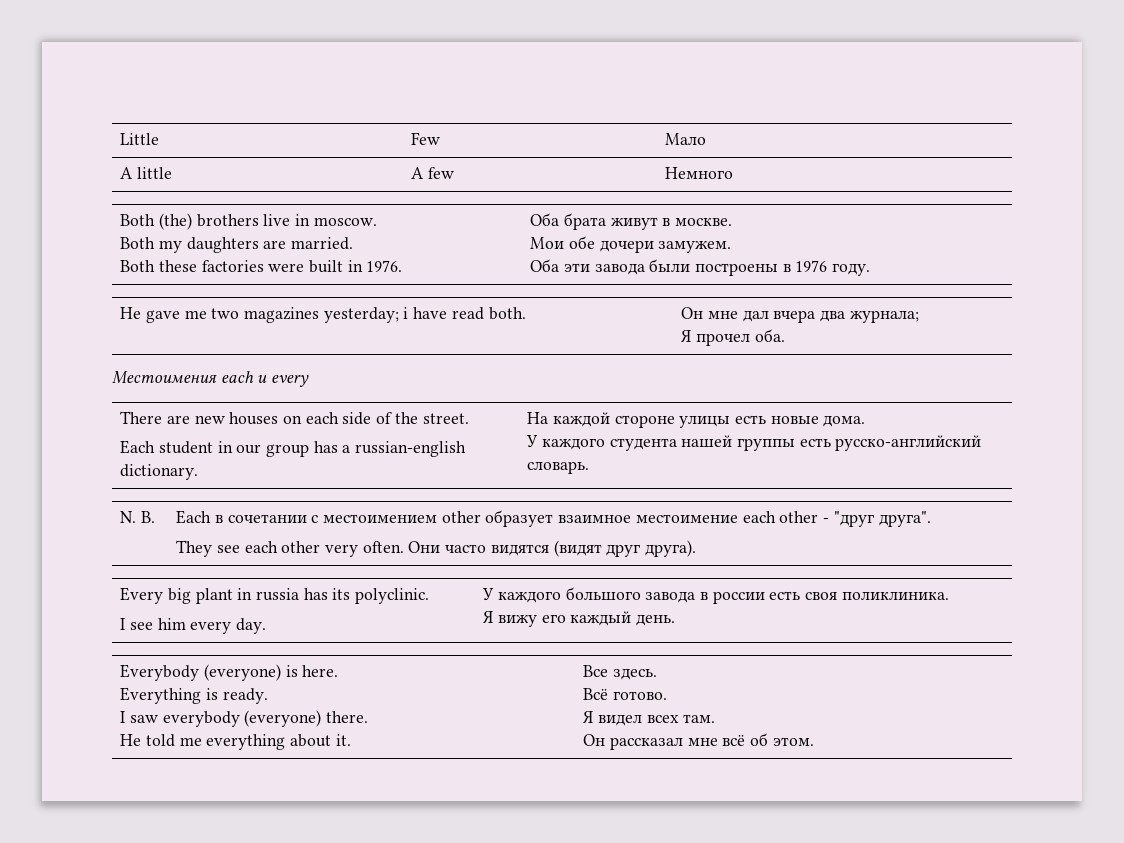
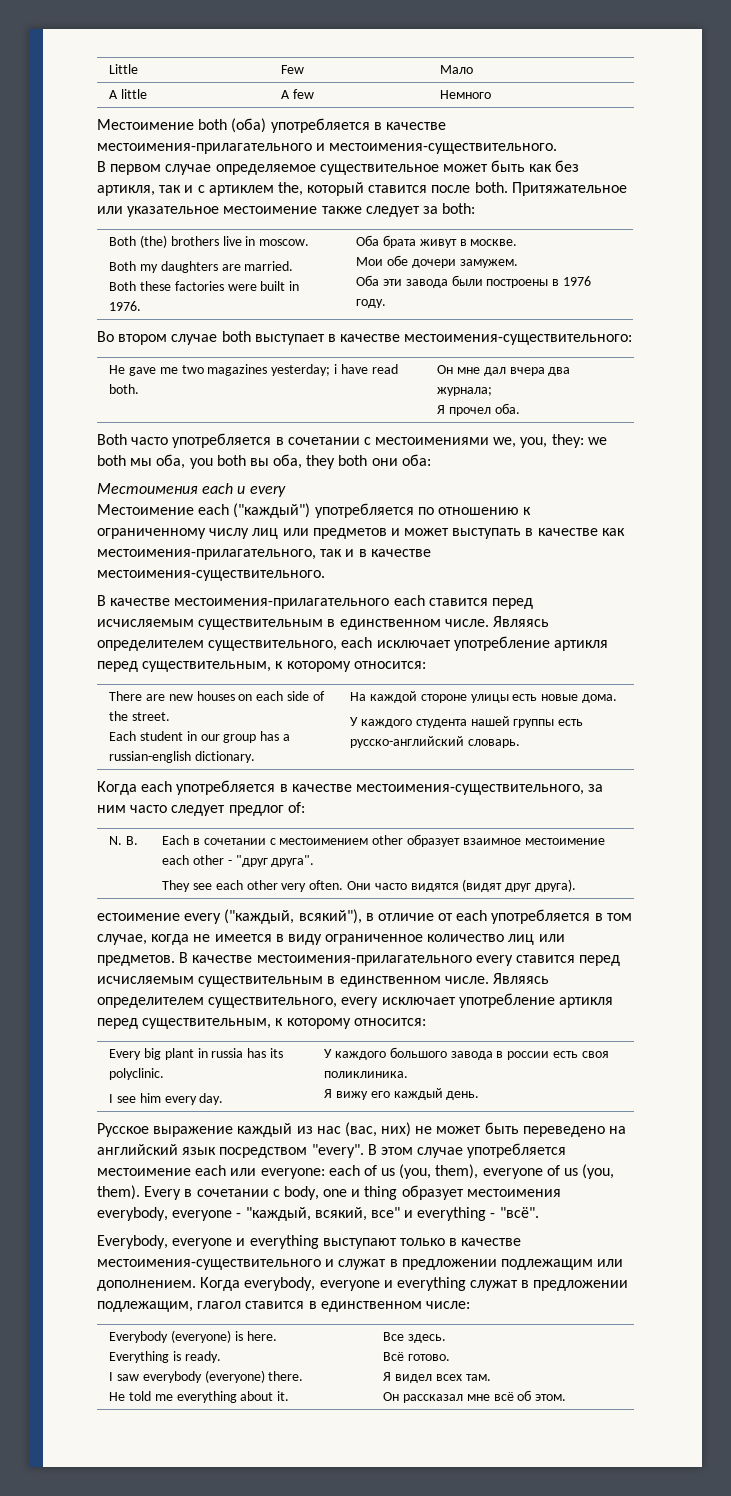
(734, 173) none -> [97,118,446,133] [97,143,558,154] [97,160,580,175] [97,182,627,196] [97,203,476,217] // Местоимение both (оба) употребляется в качестве местоимения-прилагательного и местоимения-существительного. // В первом случае определяемое существительное может быть как без артикля, так и с артиклем the, который ставится после both. Притяжательное или указательное местоимение также следует за both:
(871, 269) none -> [97,331,633,345] // Во втором случае both выступает в качестве местоимения-существительного:
[112,371,310,387] Местоимения each и every -> [97,433,607,448] [97,454,431,469] [97,483,286,497] [97,503,532,518] [97,528,625,539] [97,549,431,560] [97,570,325,581] [97,595,533,609] [97,616,549,630] [97,636,608,651] [97,661,426,672] Both часто употребляется в сочетании с местоимениями we, you, they: we both мы оба, you both вы оба, they both они оба: // Местоимения each и every // Местоимение each ("каждый") употребляется по отношению к ограниченному числу лиц или предметов и может выступать в качестве как местоимения-прилагательного, так и в качестве местоимения-существительного. // В качестве местоимения-прилагательного each ставится перед исчисляемым существительным в единственном числе. Являясь определителем существительного, each исключает употребление артикля перед существительным, к которому относится:
(590, 467) none -> [97,780,604,795] [97,802,305,816] // Когда each употребляется в качестве местоимения-существительного, за ним часто следует предлог of:
(697, 548) none -> [97,909,632,924] [97,934,565,945] [97,952,621,966] [97,973,549,987] [97,993,613,1008] [97,1018,426,1029] // естоимение every ("каждый, всякий"), в отличие от each употребляется в том случае, когда не имеется в виду ограниченное количество лиц или предметов. В качестве местоимения-прилагательного every ставится перед исчисляемым существительным в единственном числе. Являясь определителем существительного, every исключает употребление артикля перед существительным, к которому относится:
(675, 620) none -> [97,1122,627,1137] [97,1143,567,1158] [97,1164,615,1179] [97,1185,561,1200] [97,1207,539,1221] [97,1235,522,1249] [97,1259,624,1270] [97,1277,629,1291] [97,1301,470,1312] // Русское выражение каждый из нас (вас, них) не может быть переведено на английский язык посредством "every". В этом случае употребляется местоимение each или everyone: each of us (you, them), everyone of us (you, them). Every в сочетании с body, one и thing образует местоимения everybody, everyone - "каждый, всякий, все" и everything - "всё". // Everybody, everyone и everything выступают только в качестве местоимения-существительного и служат в предложении подлежащим или дополнением. Когда everybody, everyone и everything служат в предложении подлежащим, глагол ставится в единственном числе:

